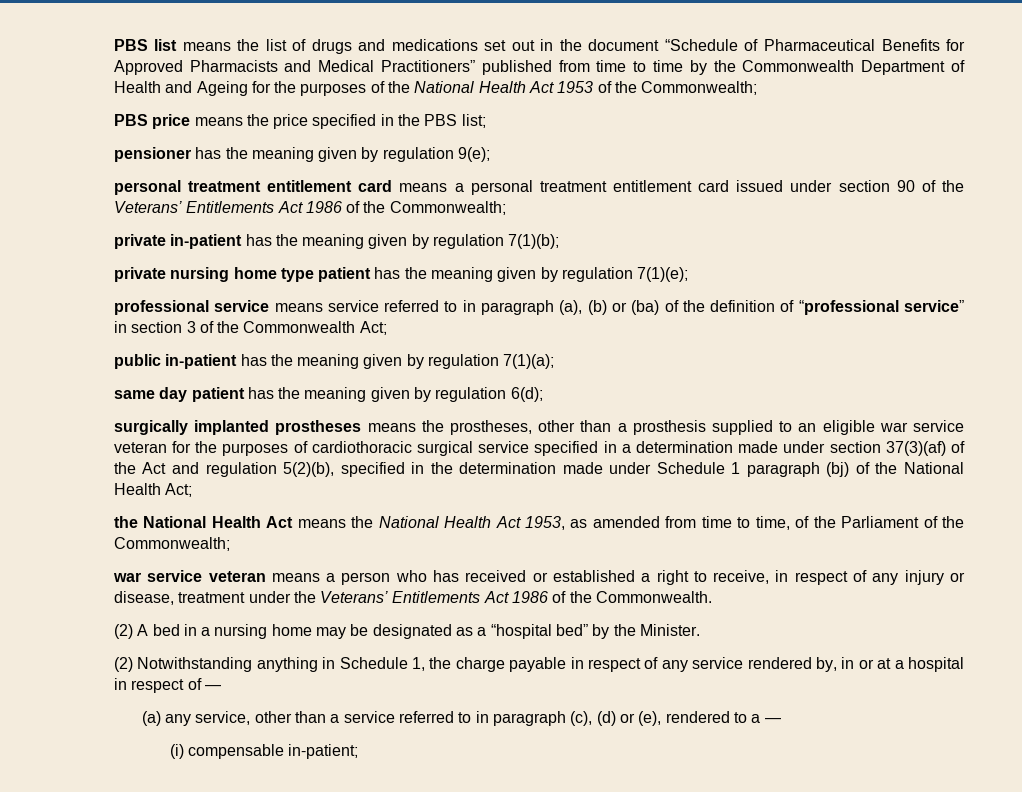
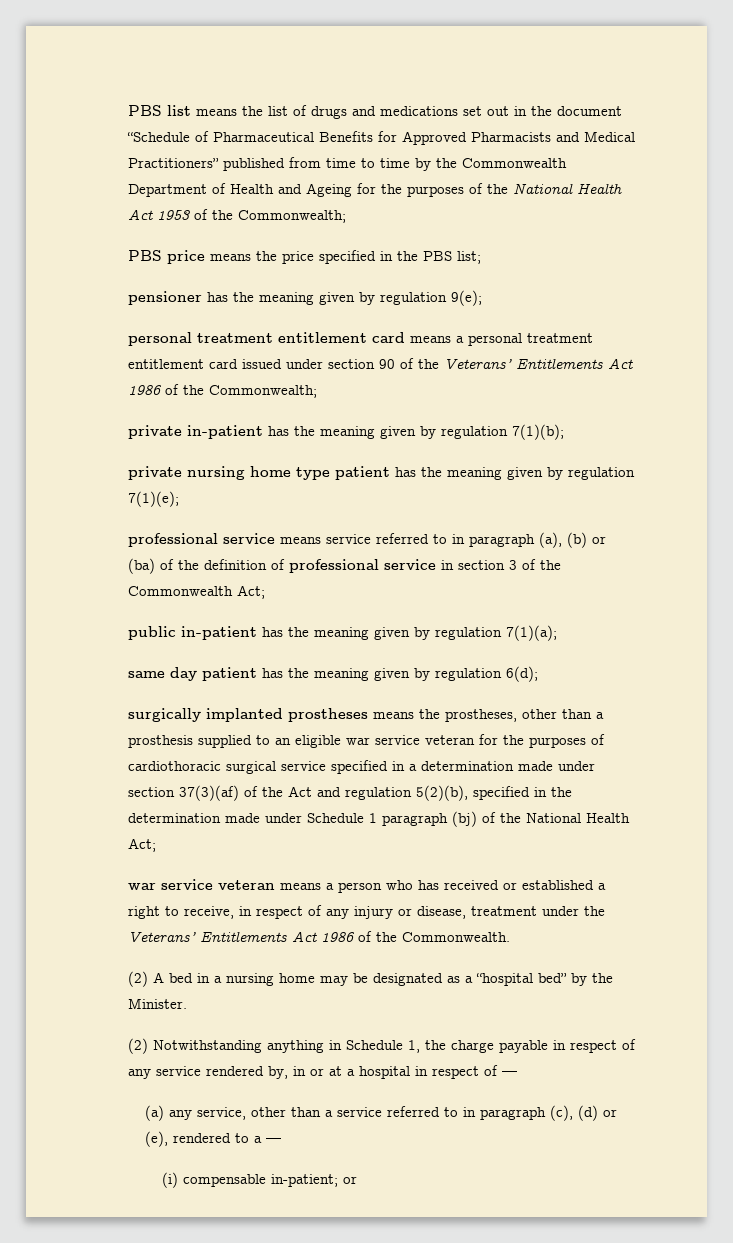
[798,300,965,315] “professional service” -> [289,559,437,573] professional service
[113,516,964,530] [113,537,230,551] // the National Health Act means the National Health Act 1953, as amended from time to time, of the Parliament of the Commonwealth; -> (157, 845) none
(359, 751) none -> [342,1176,357,1184] or

